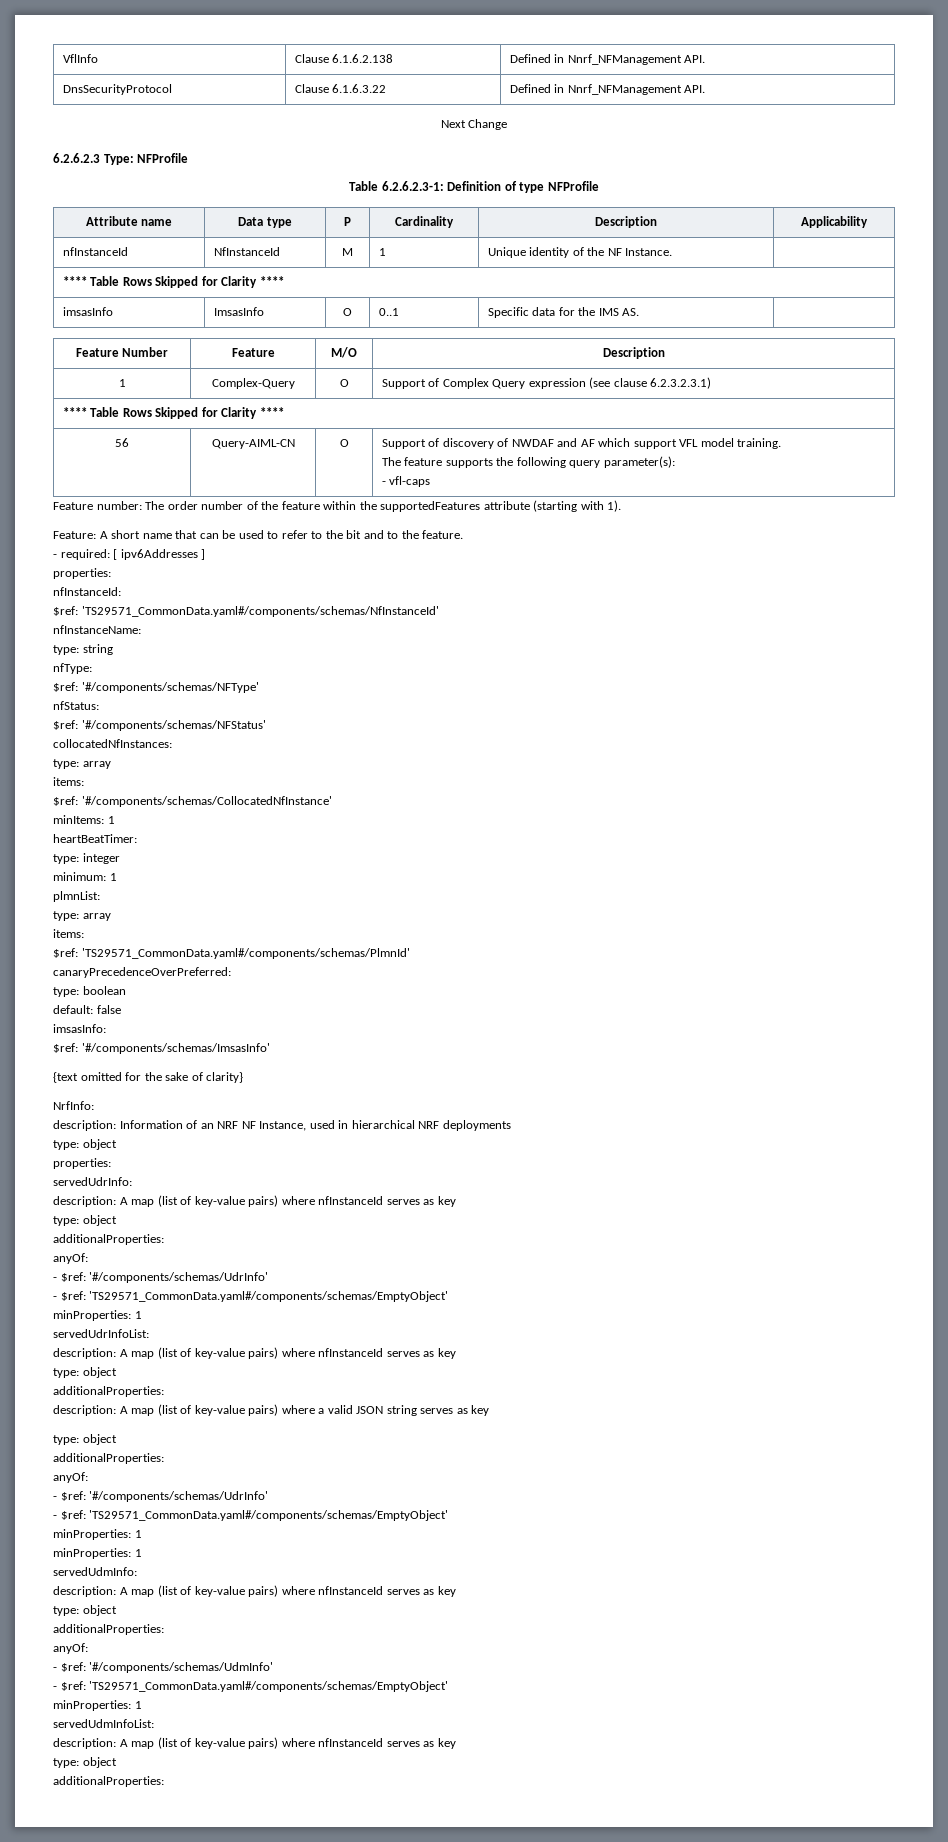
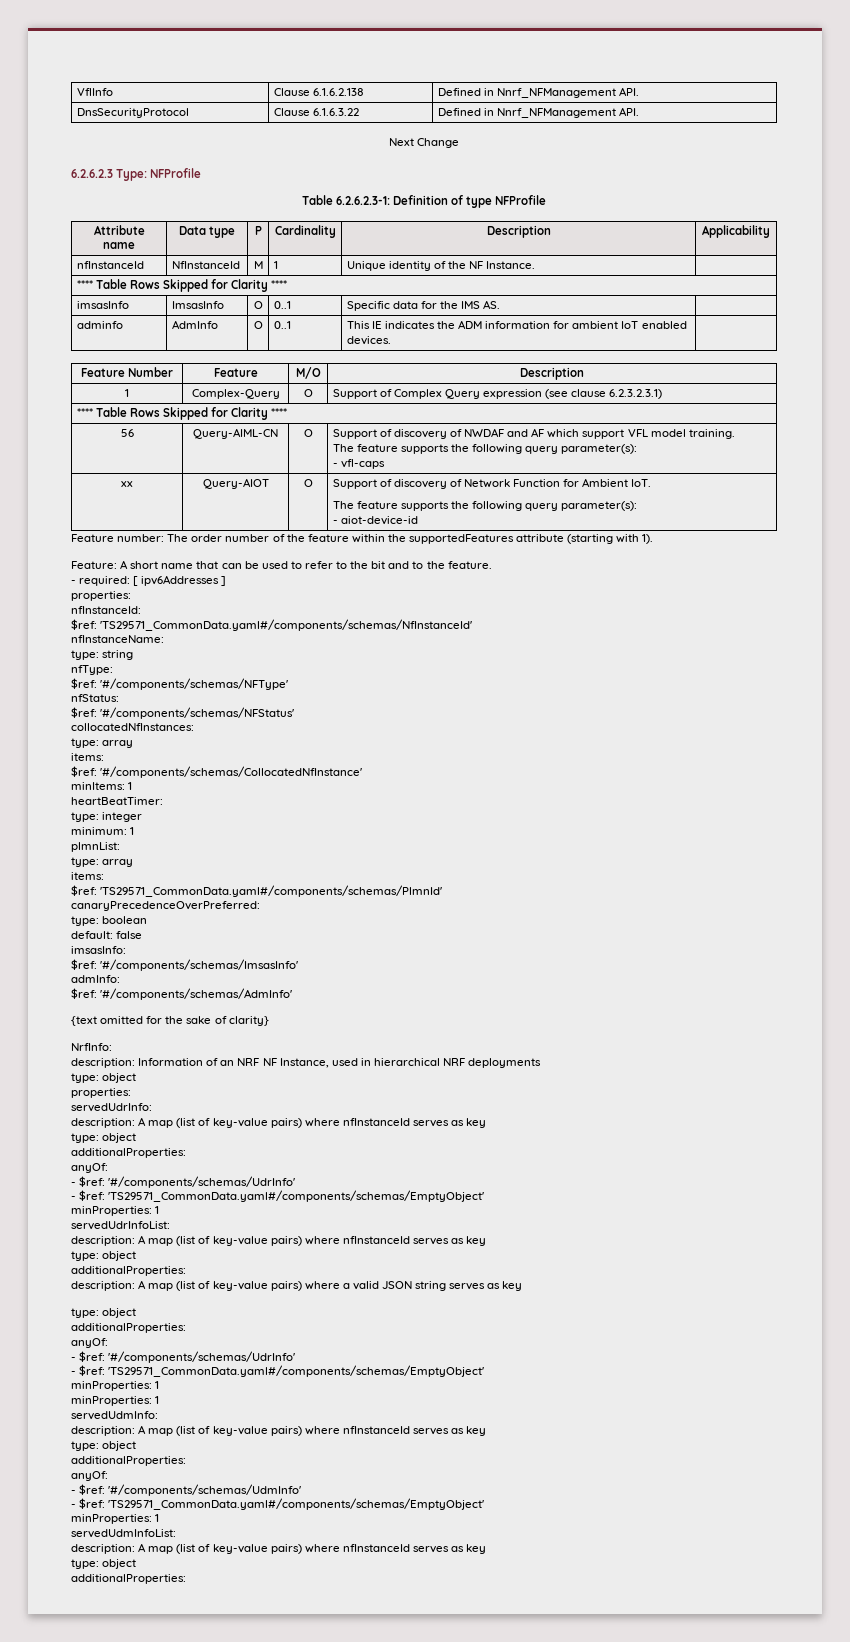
(640, 312) none -> [76,321,123,329] [171,320,218,329] [253,321,263,329] [273,321,291,329] [346,320,687,329] [346,336,391,345] // adminfo | AdmInfo | O | 0..1 | This IE indicates the ADM information for ambient IoT enabled devices. |
(431, 481) none -> [121,481,133,487] [202,478,269,489] [303,479,313,487] [332,478,652,489] [332,501,638,511] [332,516,418,525] // xx | Query-AIOT | O | Support of discovery of Network Function for Ambient IoT. // The feature supports the following query parameter(s): // - aiot-device-id
(270, 1048) none -> [71,975,120,983] [71,988,293,1000] // admInfo: // $ref: '#/components/schemas/AdmInfo'

